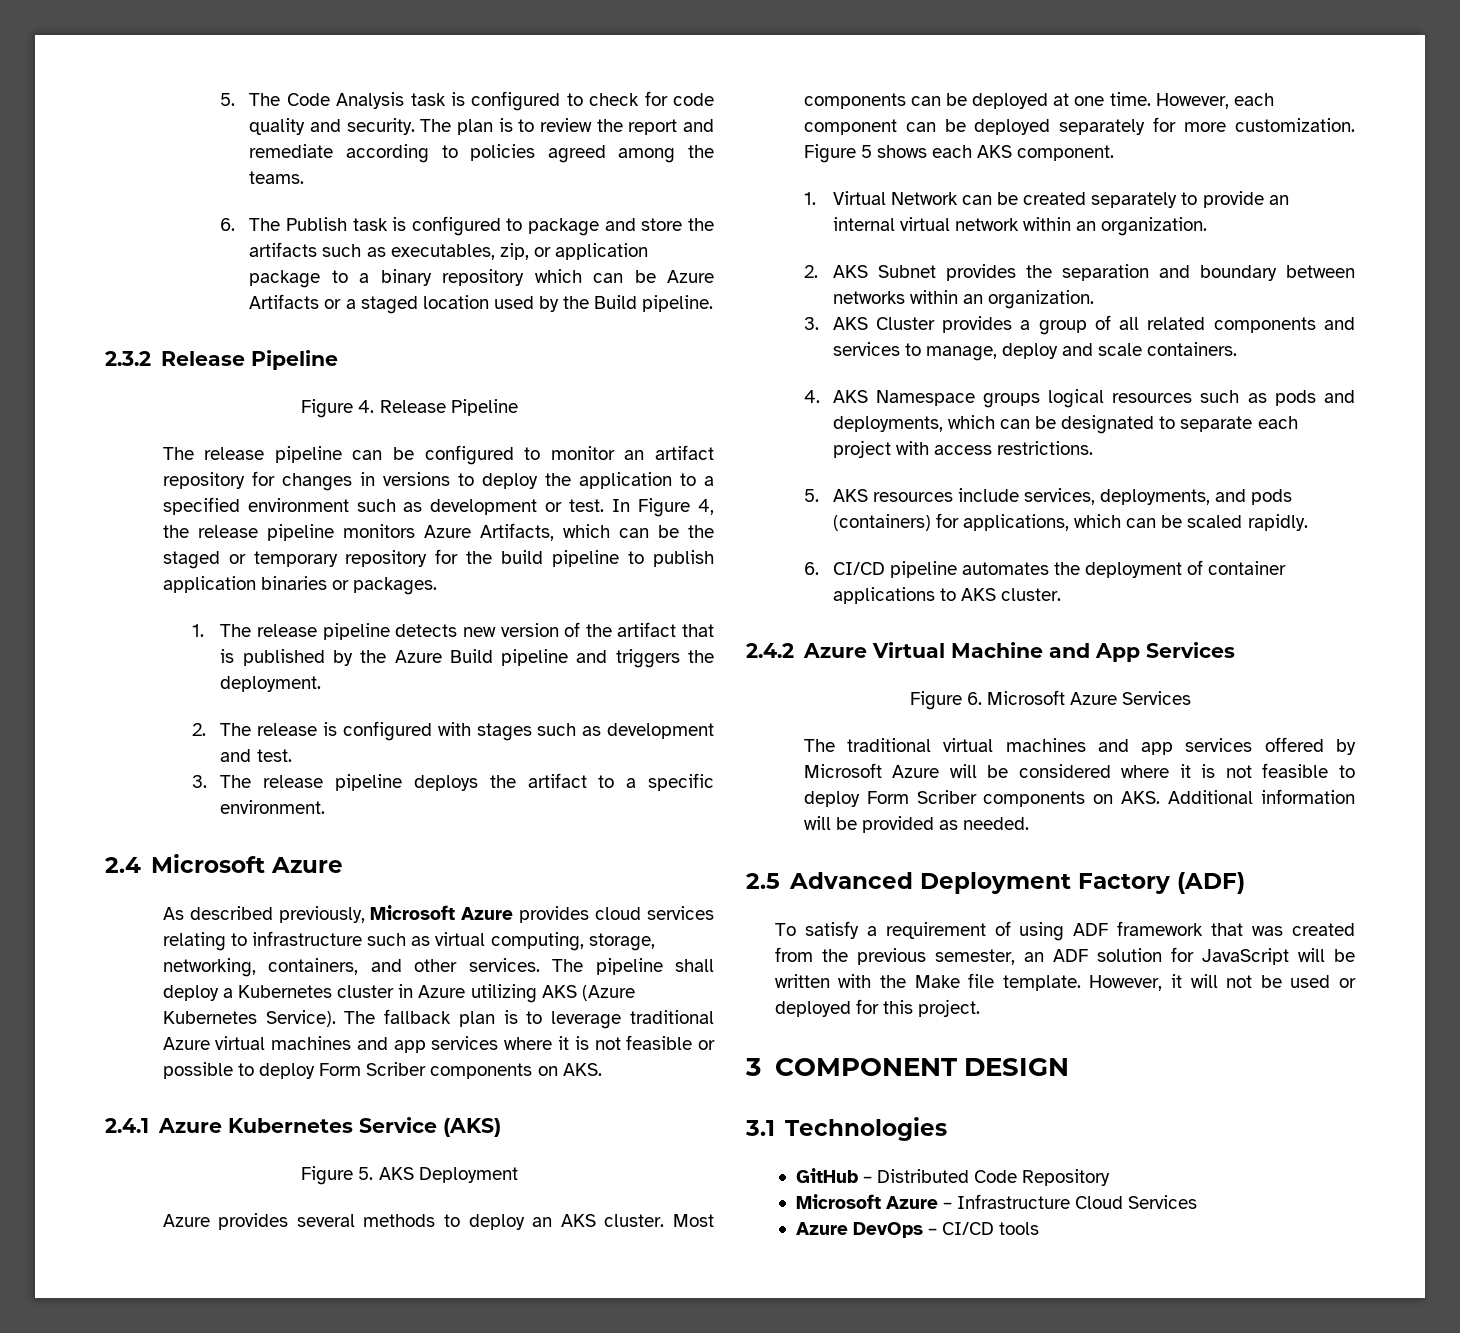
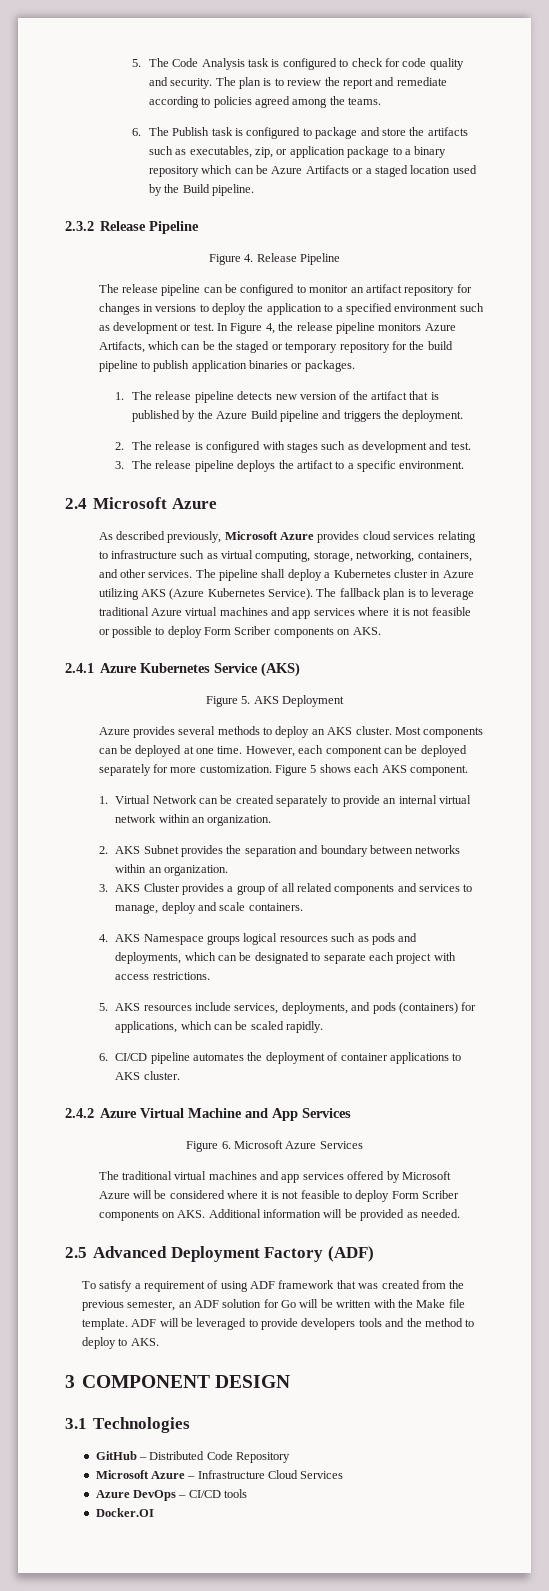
[1201,948,1289,965] JavaScript -> [281,1300,297,1308] Go
[1089,974,1356,991] [774,999,981,1017] However, it will not be used or deployed for this project. -> [131,1318,475,1330] [81,1337,159,1349] ADF will be leveraged to provide developers tools and the method to deploy to AKS.
(1040, 1228) none -> [95,1508,154,1517] // Docker.OI

